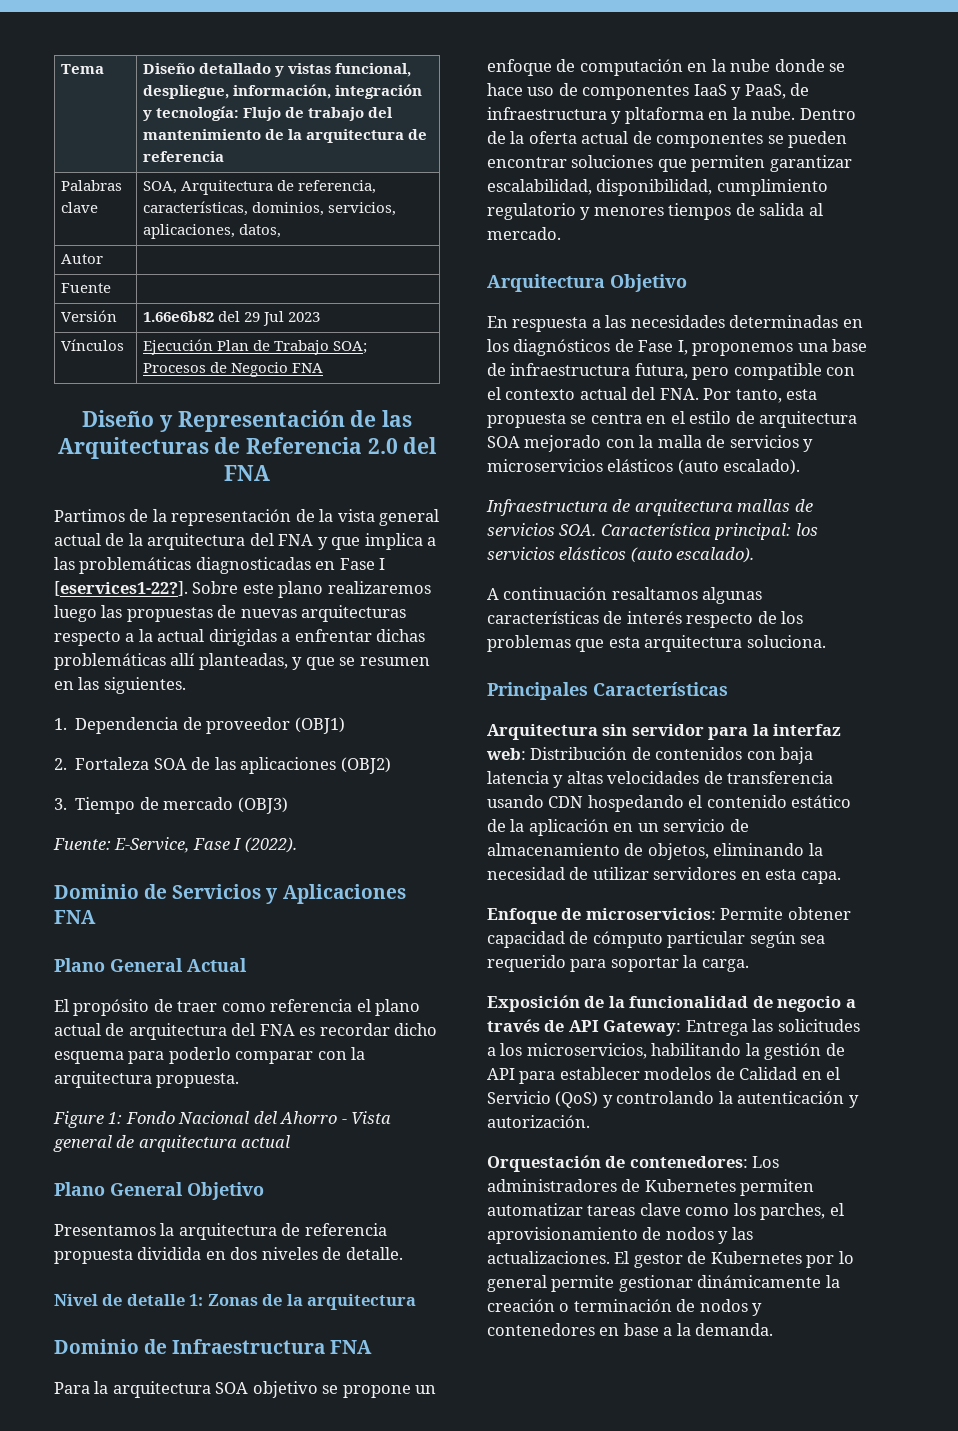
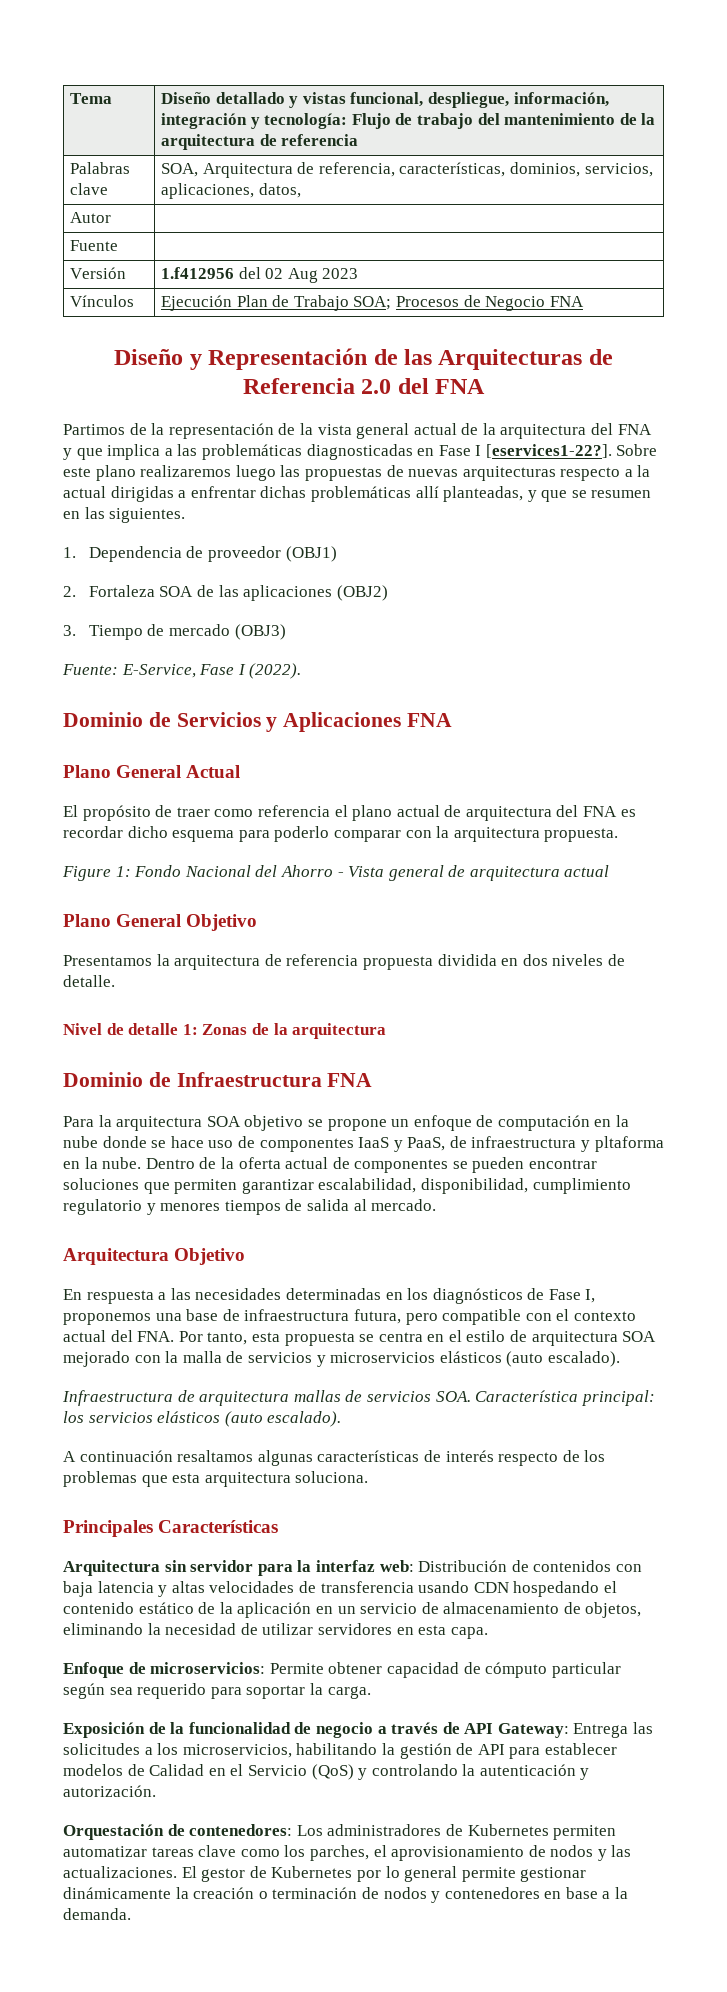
[142,311,285,326] 1.66e6b82 del 29 Jul -> [160,267,318,283] 1.f412956 del 02 Aug

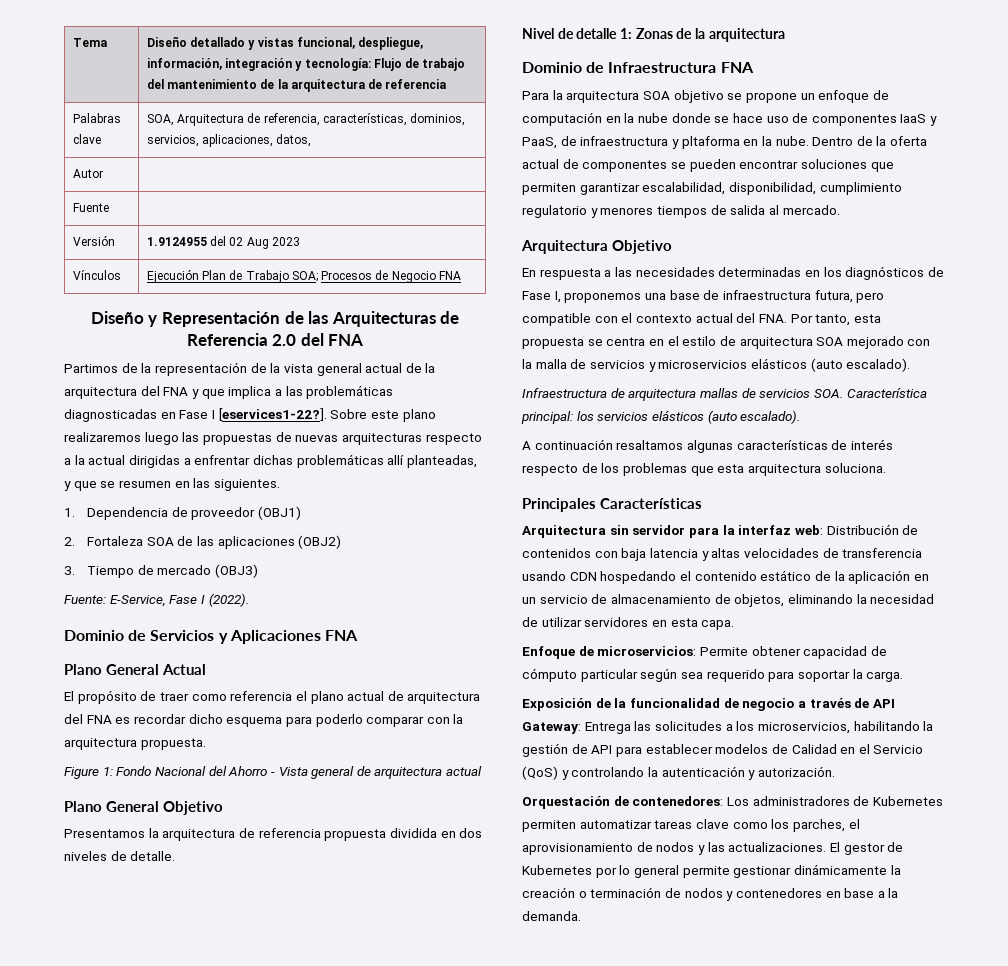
[160,267,234,279] 1.f412956 -> [146,237,207,246] 1.9124955

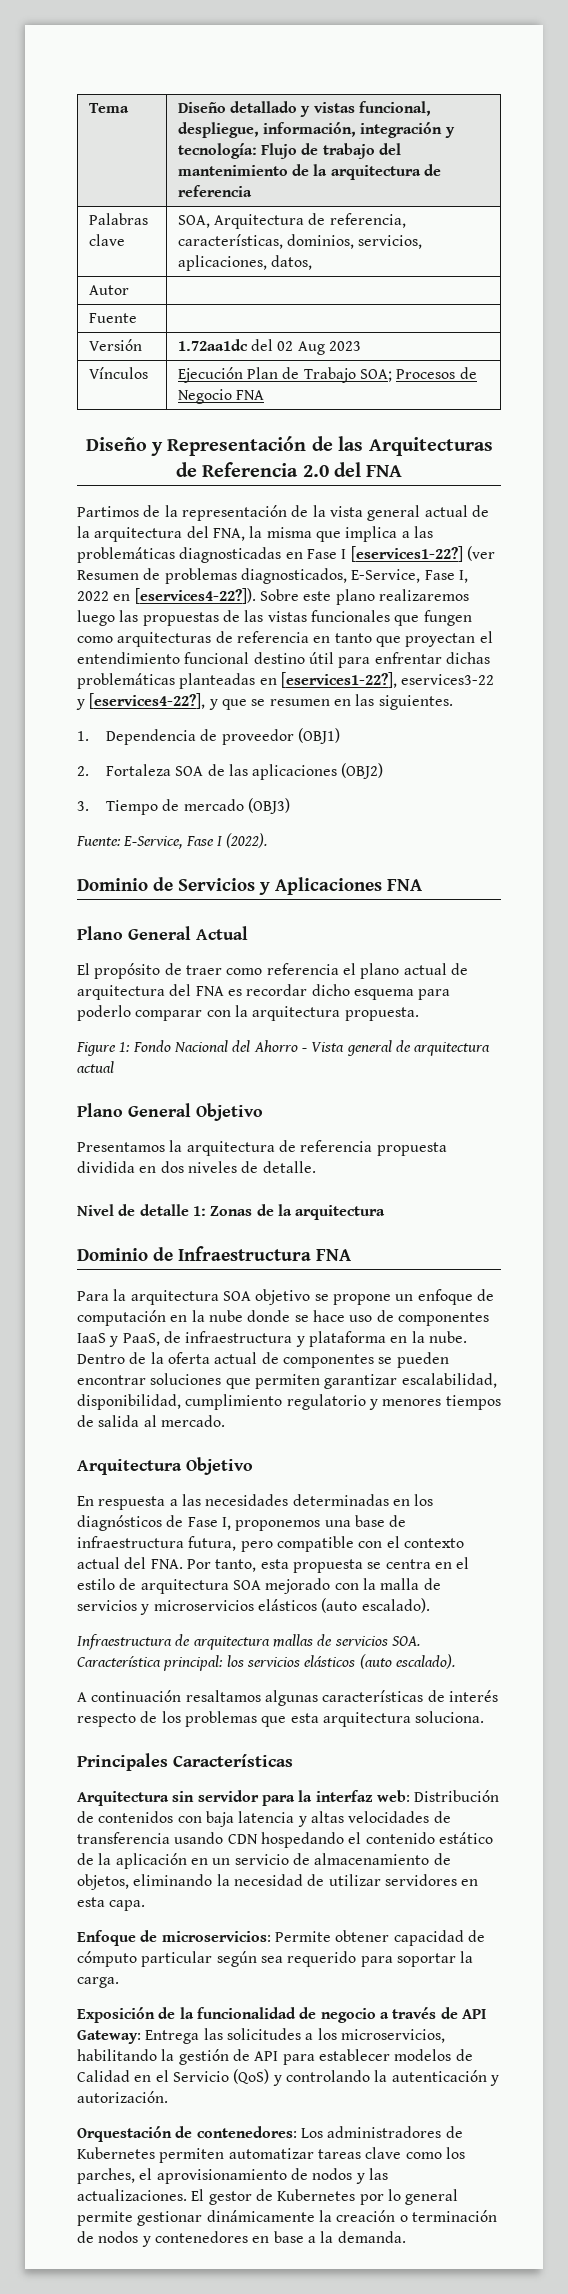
[146,237,207,246] 1.9124955 -> [177,339,248,351] 1.72aa1dc
[163,387,199,399] FNA y -> [212,526,312,541] FNA, la misma
[218,408,327,421] [eservices1-22?]. -> [350,546,495,562] [77,568,468,584] [77,588,256,604] [eservices1-22?] (ver Resumen de problemas diagnosticados, E-Service, Fase I, 2022 en [eservices4-22?]).
[295,433,482,445] [64,454,477,468] nuevas arquitecturas respecto a la actual dirigidas a enfrentar dichas problemáticas allí planteadas, -> [244,610,472,626] [77,631,493,647] [77,652,490,668] [77,672,495,689] [76,693,206,710] las vistas funcionales que fungen como arquitecturas de referencia en tanto que proyectan el entendimiento funcional destino útil para enfrentar dichas problemáticas planteadas en [eservices1-22?], eservices3-22 y [eservices4-22?],
[681,136,740,149] pltaforma -> [308,1331,386,1347] plataforma

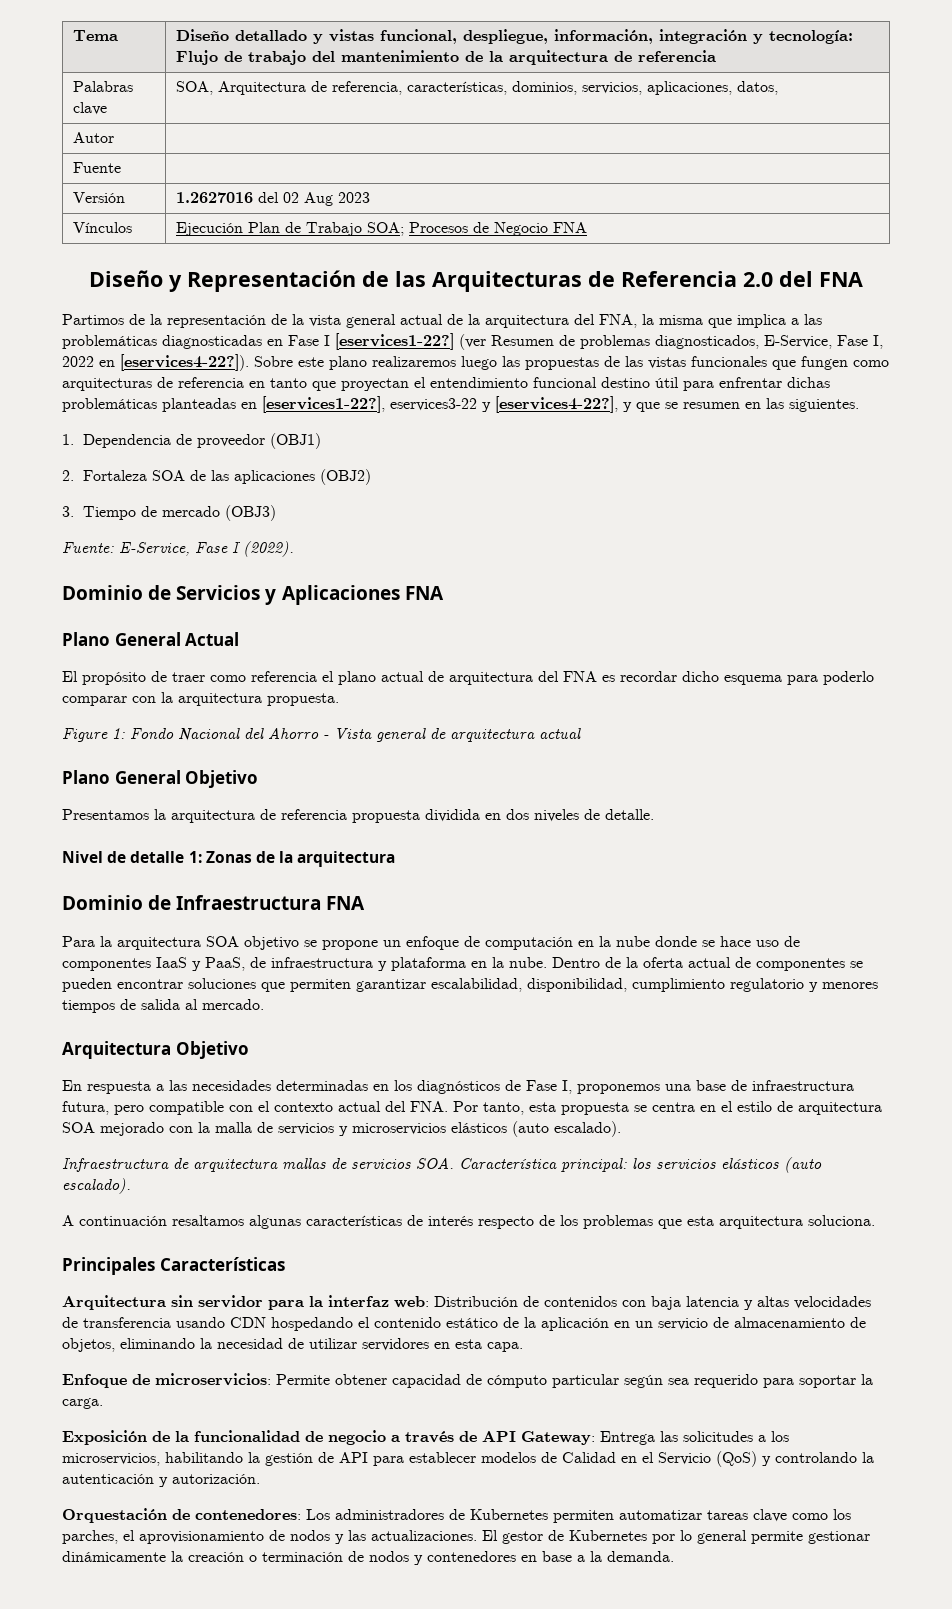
[177,339,248,351] 1.72aa1dc -> [175,192,253,203] 1.2627016

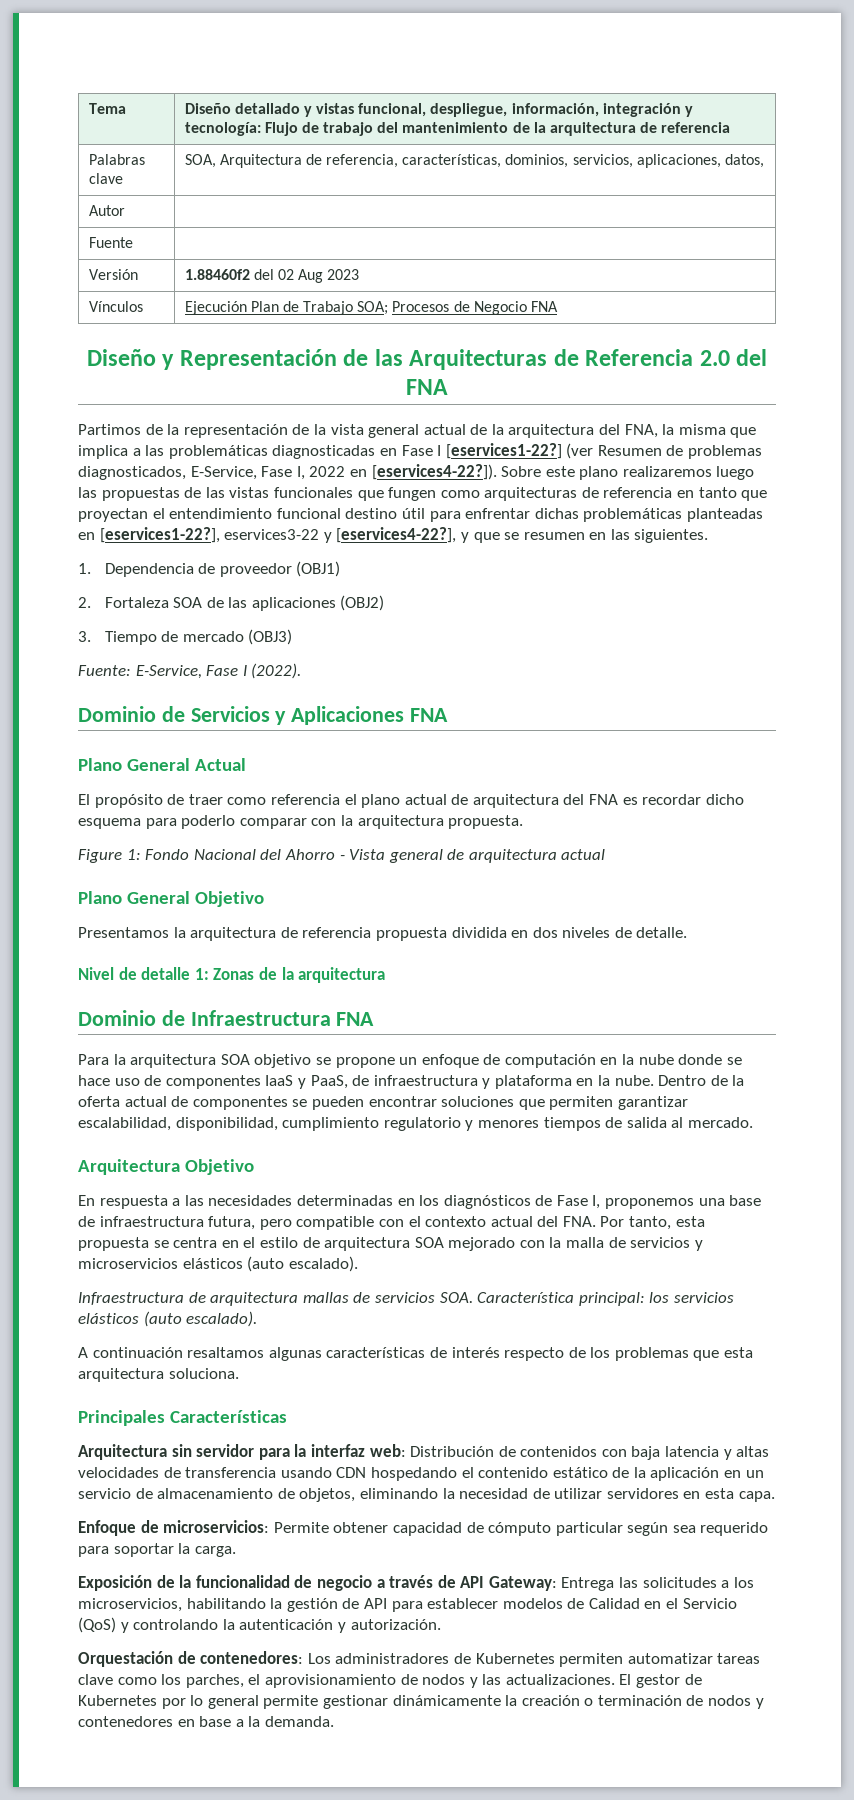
[175,192,253,203] 1.2627016 -> [184,269,250,280] 1.88460f2

